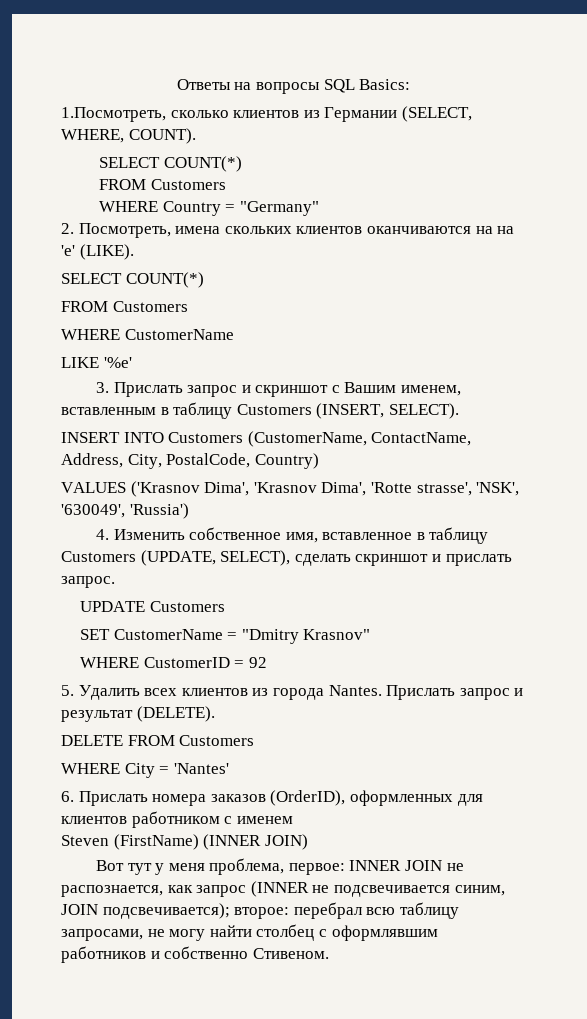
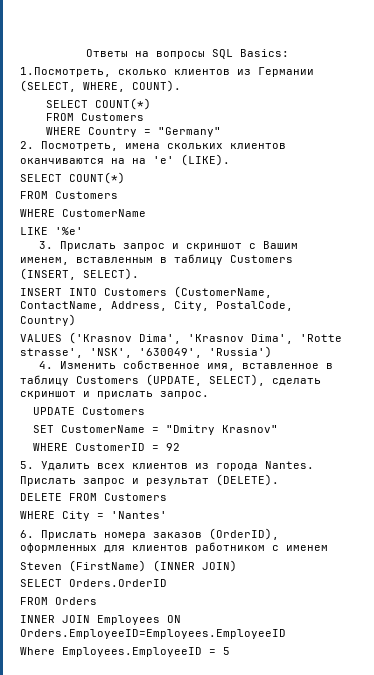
[95,858,464,875] [61,881,505,897] [61,902,459,919] [61,924,438,941] [61,946,329,963] Вот тут у меня проблема, первое: INNER JOIN не распознается, как запрос (INNER не подсвечивается синим, JOIN подсвечивается); второе: перебрал всю таблицу запросами, не могу найти столбец с оформлявшим работников и собственно Стивеном. -> [20,579,167,587] [20,597,97,605] [20,615,181,625] [20,629,286,639] [20,647,230,657] SELECT Orders.OrderID // FROM Orders // INNER JOIN Employees ON Orders.EmployeeID=Employees.EmployeeID // Where Employees.EmployeeID = 5

